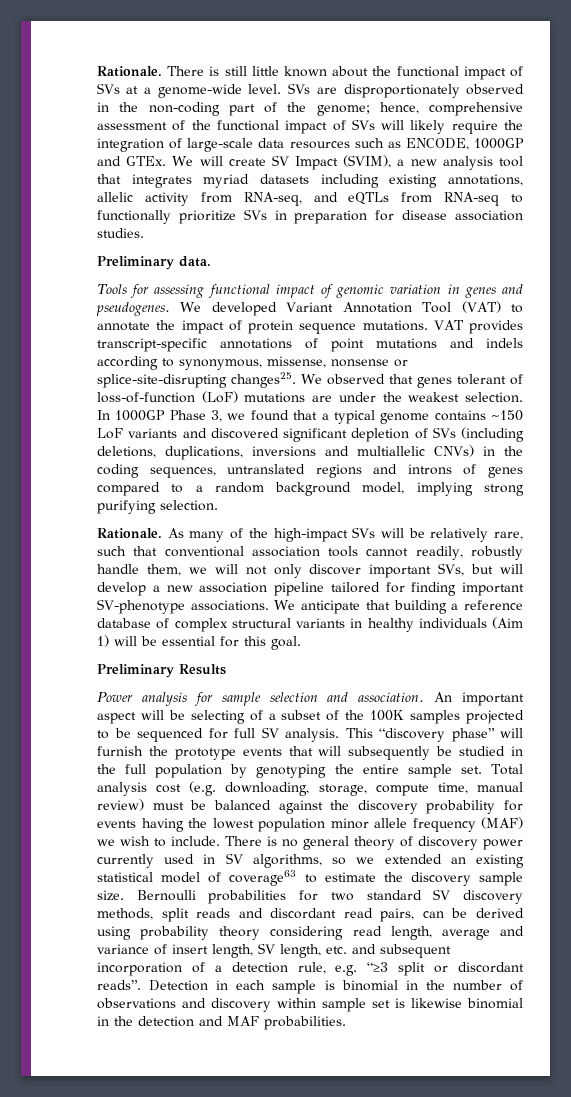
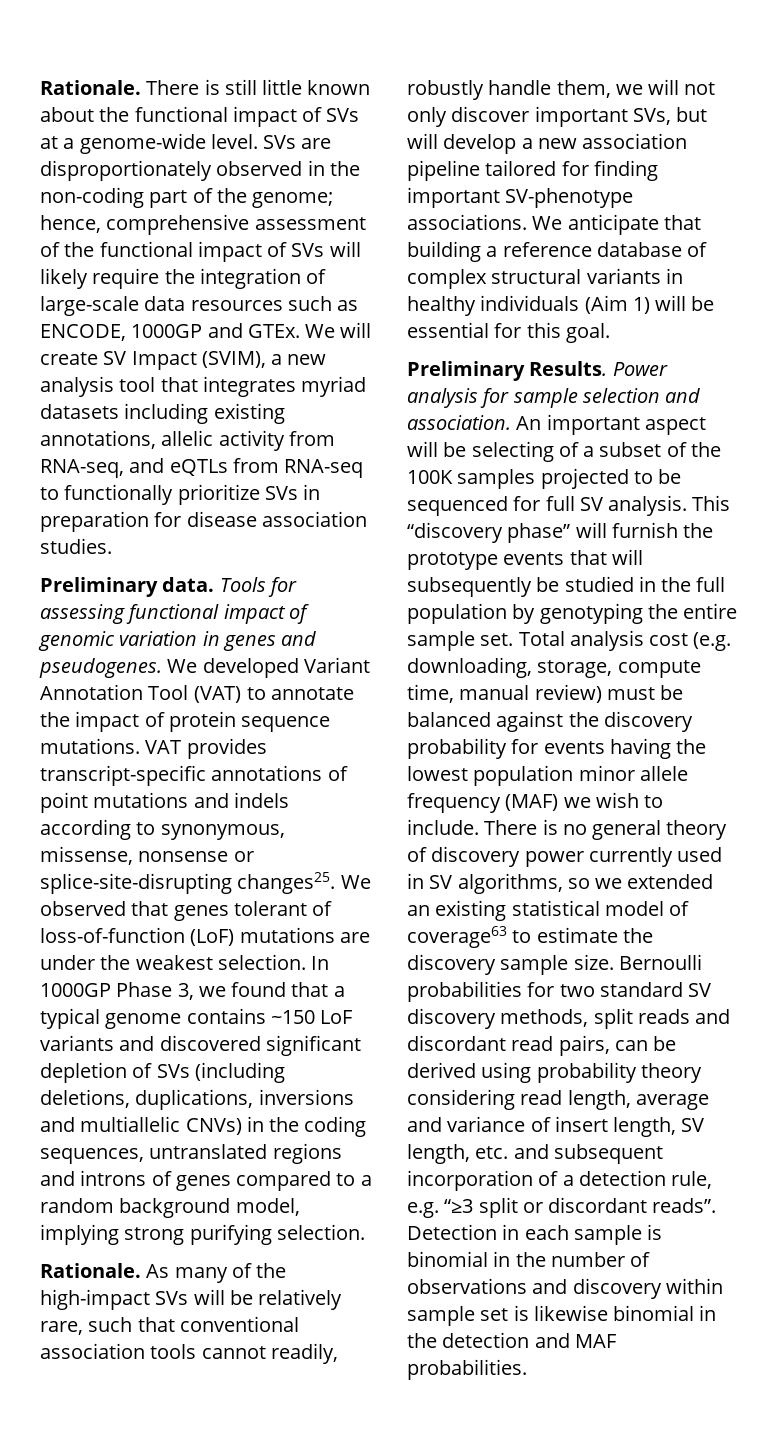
(211, 261) // -> (215, 584) none
[179,664,226,675] Results // -> [529,361,608,376] Results.

